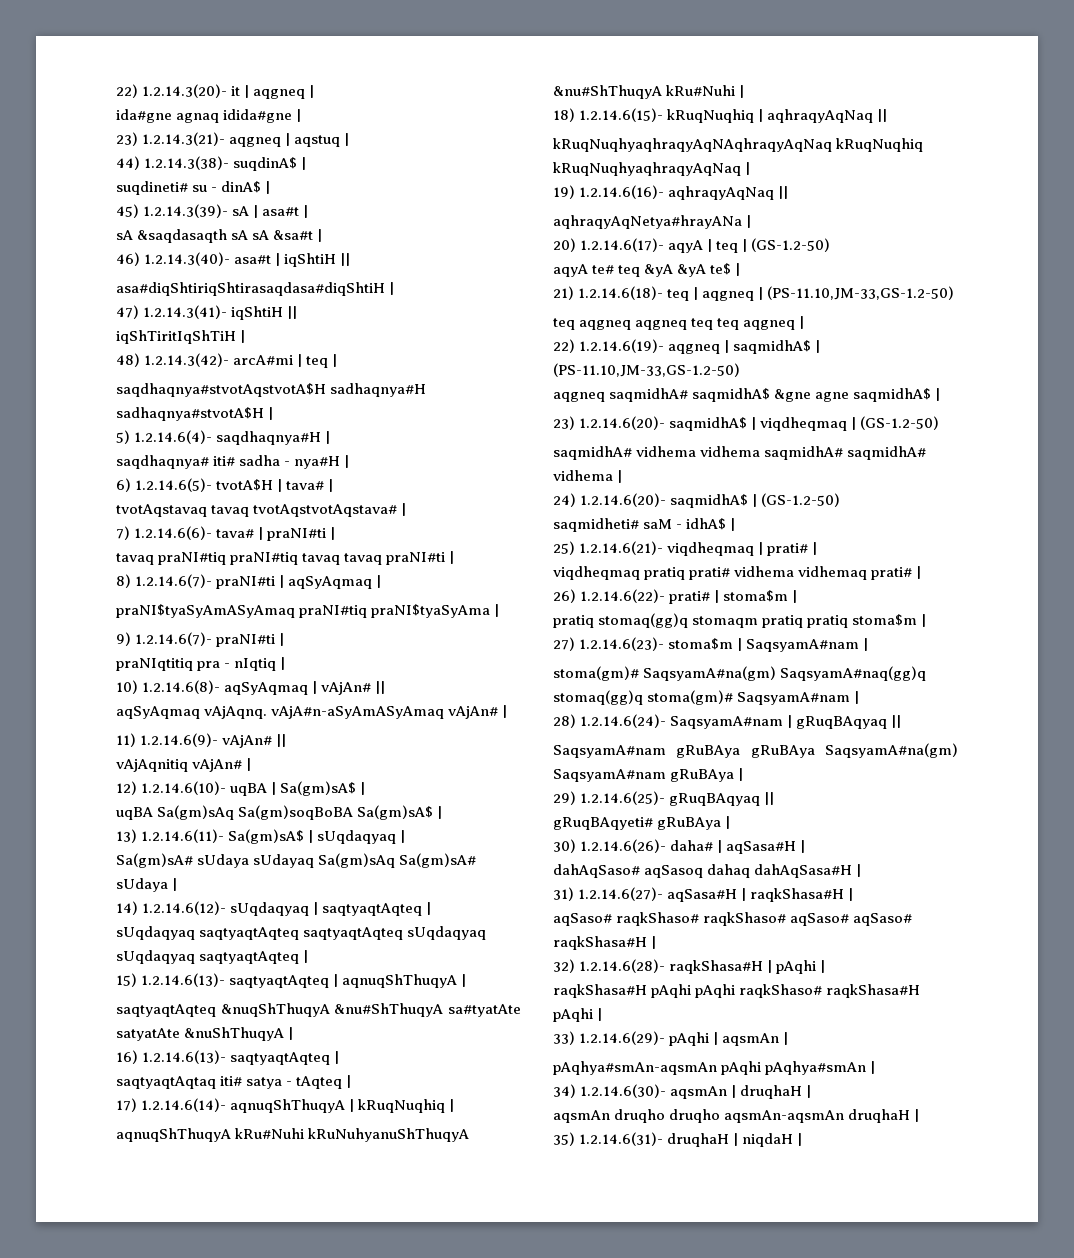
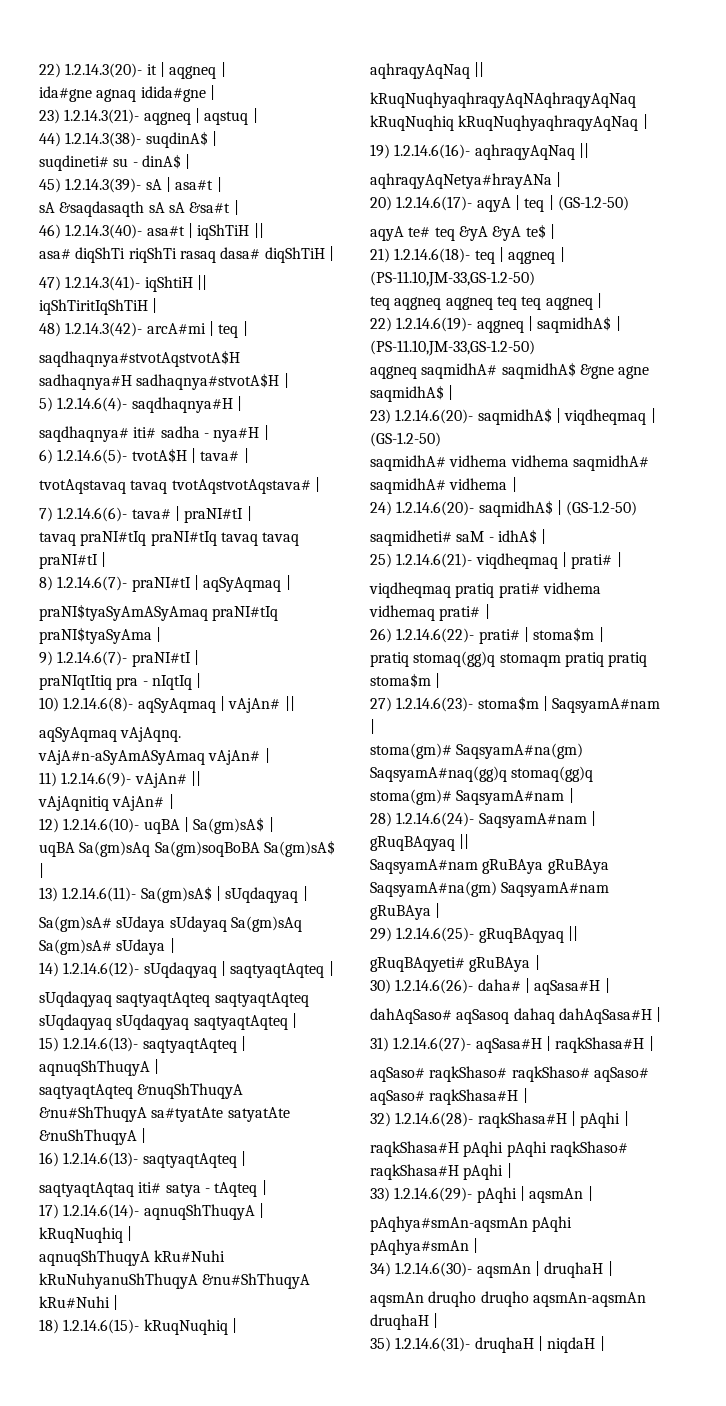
[284,253,351,267] [116,282,385,296] iqShtiH || // asa#diqShtiriqShtirasaqdasa#diqShtiH -> [197,223,264,240] [39,247,325,263] iqShTiH || // asa# diqShTi riqShTi rasaq dasa# diqShTiH
[267,528,327,541] praNI#ti -> [184,508,244,523] praNI#tI
[158,552,299,565] praNI#tiq praNI#tiq -> [80,531,217,546] praNI#tIq praNI#tIq
[386,552,446,565] praNI#ti -> [39,554,98,569] praNI#tI
[216,576,276,589] praNI#ti -> [131,577,191,592] praNI#tI
[299,605,368,618] praNI#tiq -> [212,606,279,621] praNI#tIq
[216,633,285,647] [116,658,193,671] praNI#ti | // praNIqtitiq -> [131,650,199,667] [39,675,112,690] praNI#tI | // praNIqtItiq
[234,658,277,671] nIqtiq -> [151,675,192,690] nIqtIq

